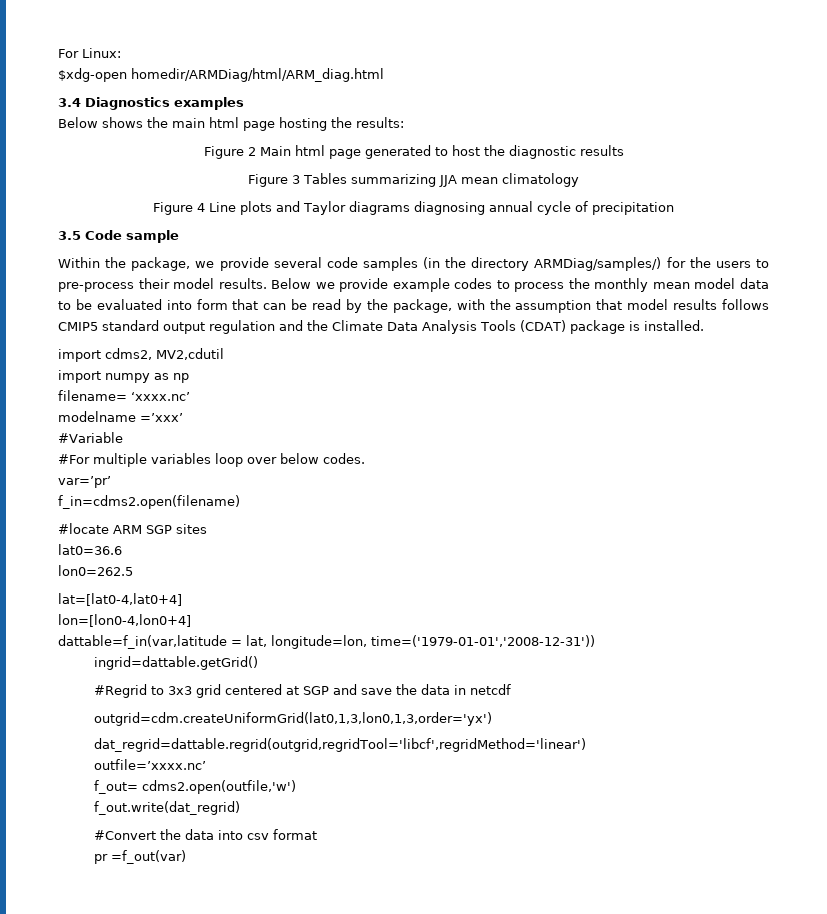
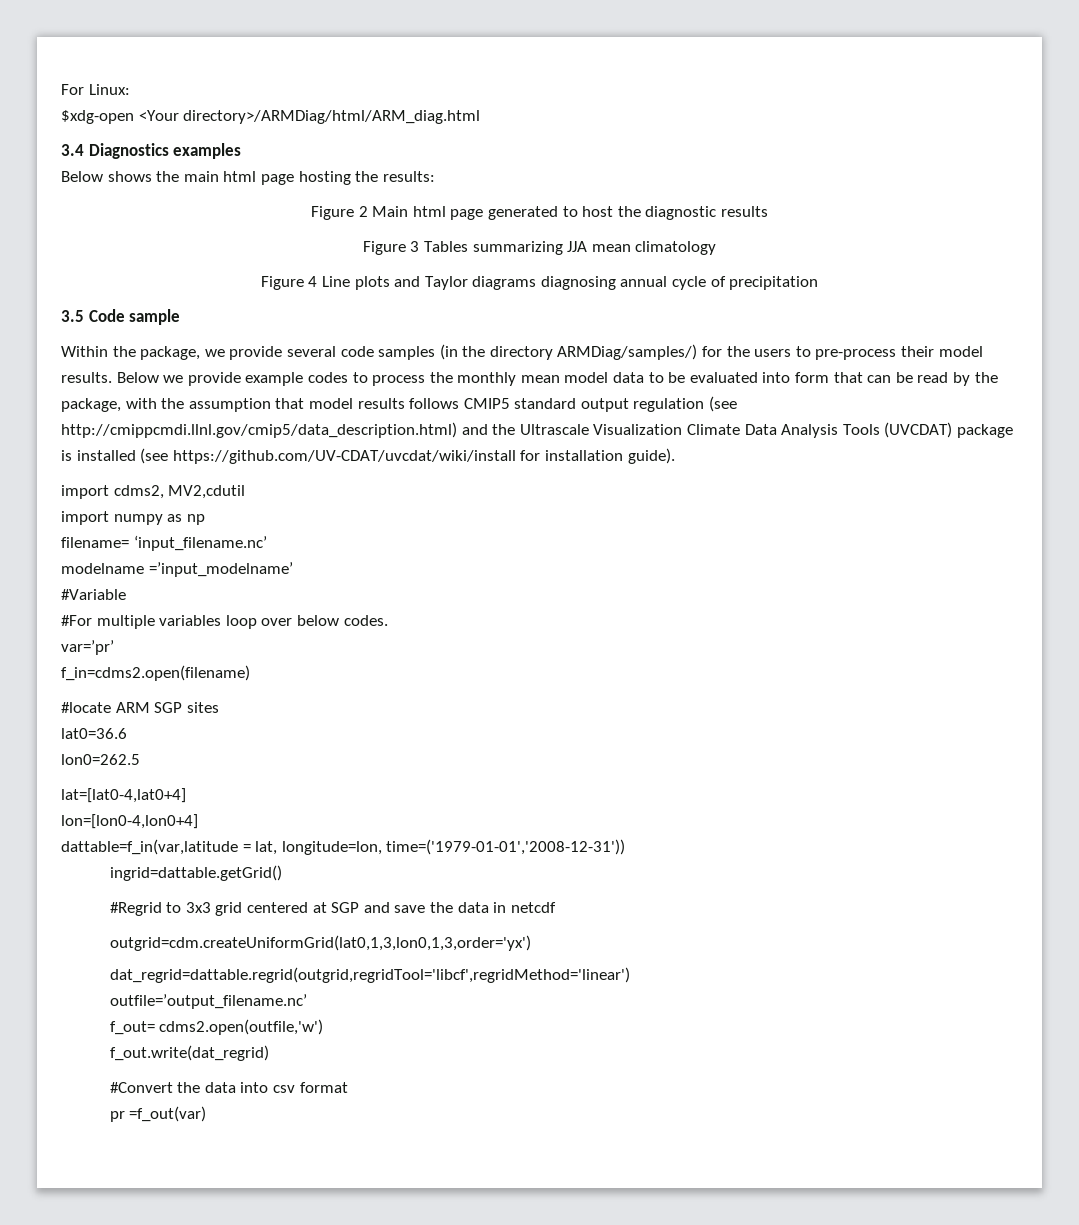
[131,68,384,82] homedir/ARMDiag/html/ARM_diag.html -> [138,110,481,124] <Your directory>/ARMDiag/html/ARM_diag.html
[279,320,328,331] and the -> [709,396,738,412] [61,422,683,438] (see http://cmippcmdi.llnl.gov/cmip5/data_description.html) and the Ultrascale Visualization
[519,320,566,332] (CDAT) -> [884,422,953,438] (UVCDAT)
[643,320,704,331] installed. -> [76,448,675,464] installed (see https://github.com/UV-CDAT/uvcdat/wiki/install for installation guide).
[131,392,190,401] ‘xxxx.nc’ -> [133,535,267,551] ‘input_filename.nc’
[140,413,183,422] =’xxx’ -> [148,562,293,577] =’input_modelname’
[94,759,207,770] outfile=’xxxx.nc’ -> [109,994,307,1009] outfile=’output_filename.nc’

